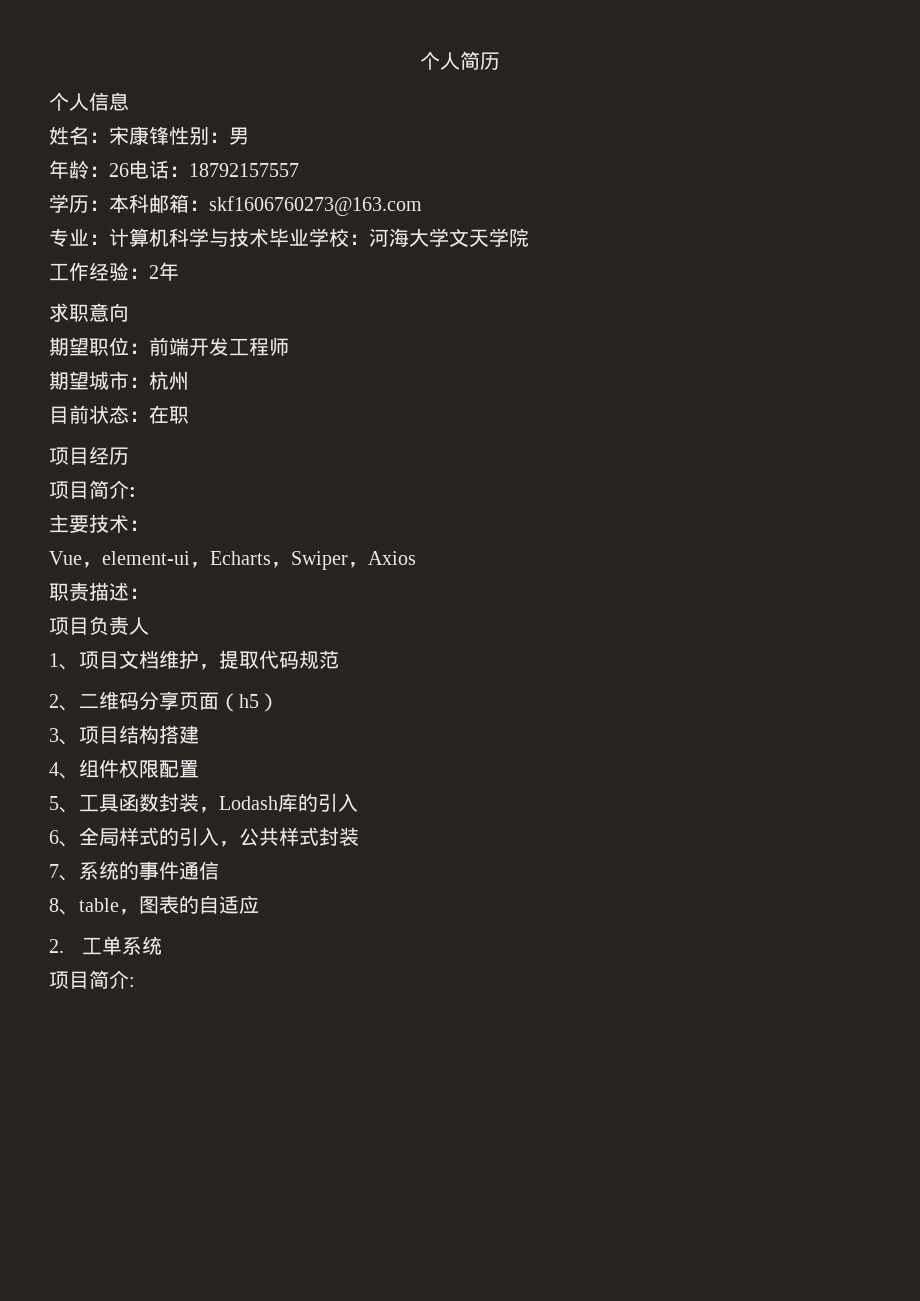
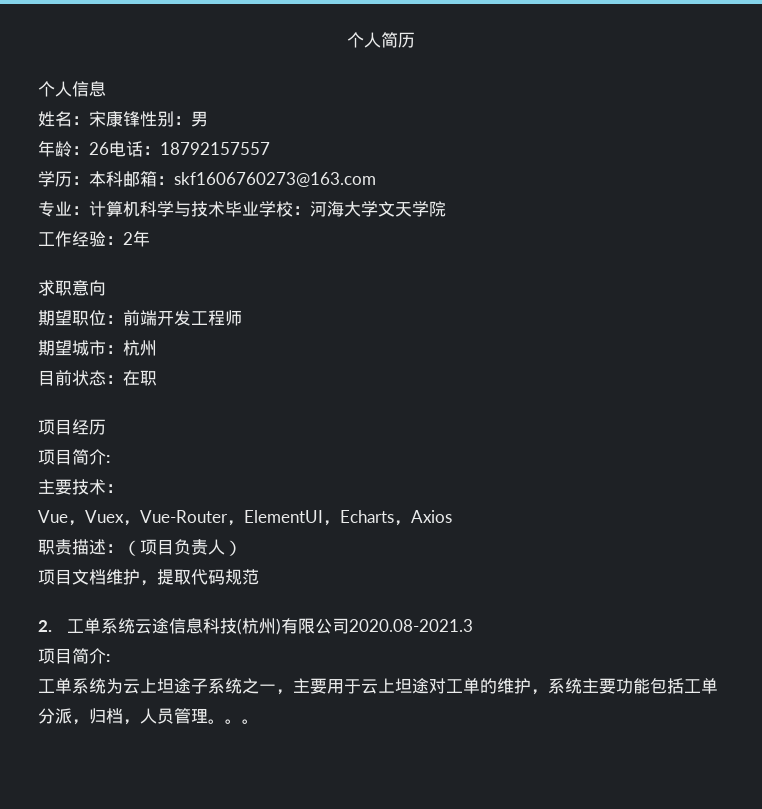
[102,551,190,565] element-ui -> [85,510,323,526] Vuex，Vue-Router，ElementUI
[291,551,368,570] Swiper， -> (411, 523) none
(149, 593) // -> [123,540,140,556] （
[49,653,79,670] // 1、 -> [225,540,242,556] ） //
[49,691,279,712] [49,725,199,745] [49,759,199,779] [49,793,358,813] [49,827,359,847] [49,861,219,881] [49,895,259,915] [49,936,163,955] [49,970,135,989] 2、二维码分享页面（h5） // 3、项目结构搭建 // 4、组件权限配置 // 5、工具函数封装，Lodash库的引入 // 6、全局样式的引入，公共样式封装 // 7、系统的事件通信 // 8、table，图表的自适应 // 2.工单系统 // 项目简介: -> [38,618,473,635] [38,648,110,664] [38,678,718,695] [38,708,259,725] 2.工单系统云途信息科技(杭州)有限公司2020.08-2021.3 // 项目简介: // 工单系统为云上坦途子系统之一，主要用于云上坦途对工单的维护，系统主要功能包括工单分派，归档，人员管理。。。

